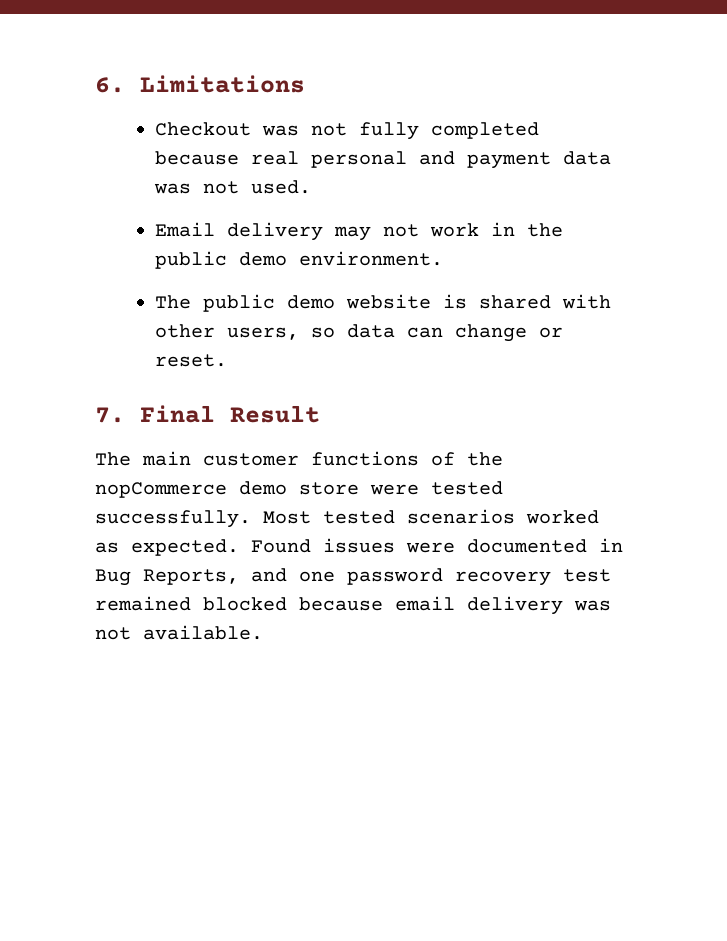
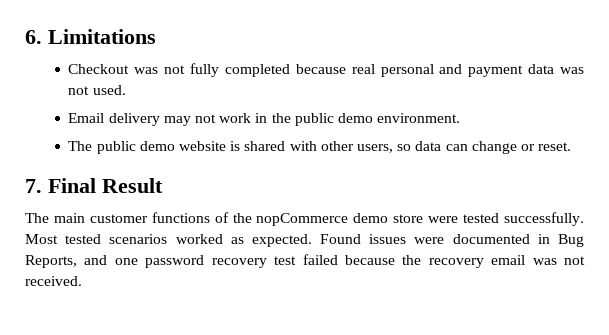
[95,596,611,615] [95,625,263,640] remained blocked because email delivery was not available. -> [302,254,585,268] [25,276,82,286] failed because the recovery email was not received.

